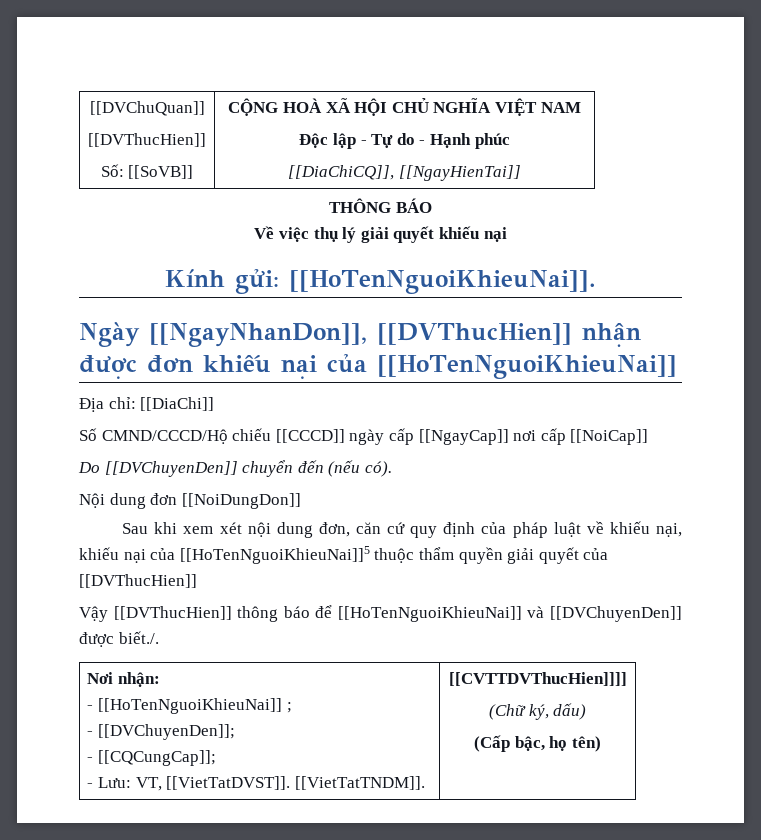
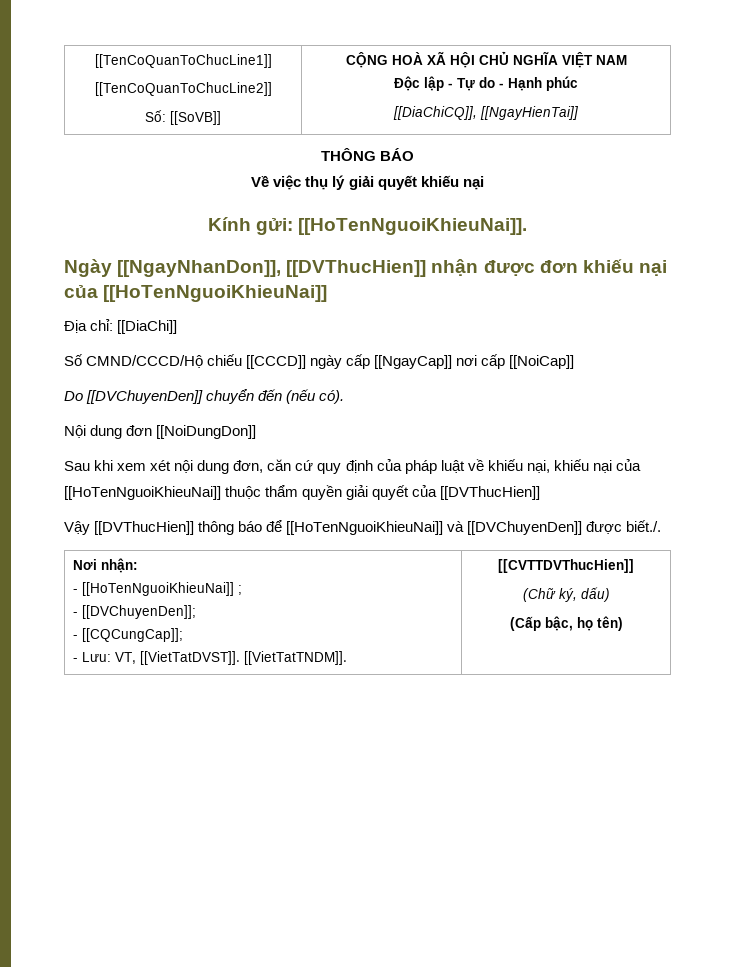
[89,101,205,116] [88,133,206,147] [[DVChuQuan]] // [[DVThucHien]] -> [94,54,272,68] [94,82,272,96] [[TenCoQuanToChucLine1]] // [[TenCoQuanToChucLine2]]
[179,546,370,564] [[HoTenNguoiKhieuNai]]5 -> [64,486,221,500] [[HoTenNguoiKhieuNai]]
[448,672,627,686] [[CVTTDVThucHien]]]] -> [498,559,634,573] [[CVTTDVThucHien]]

